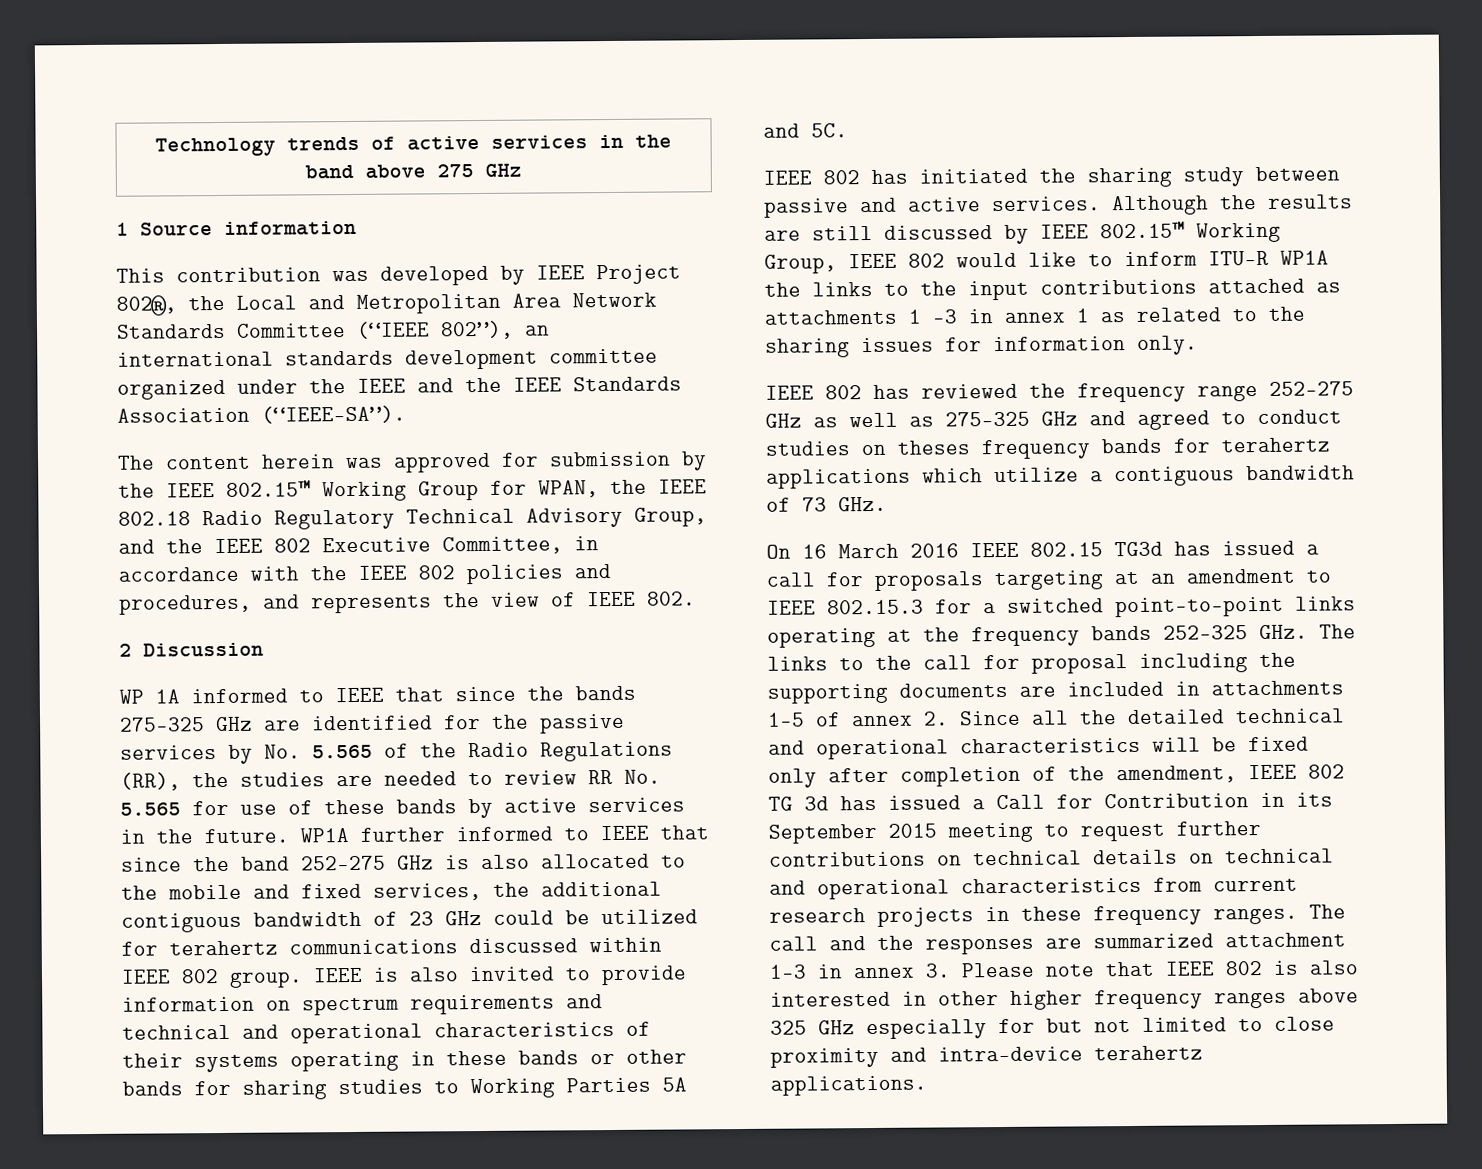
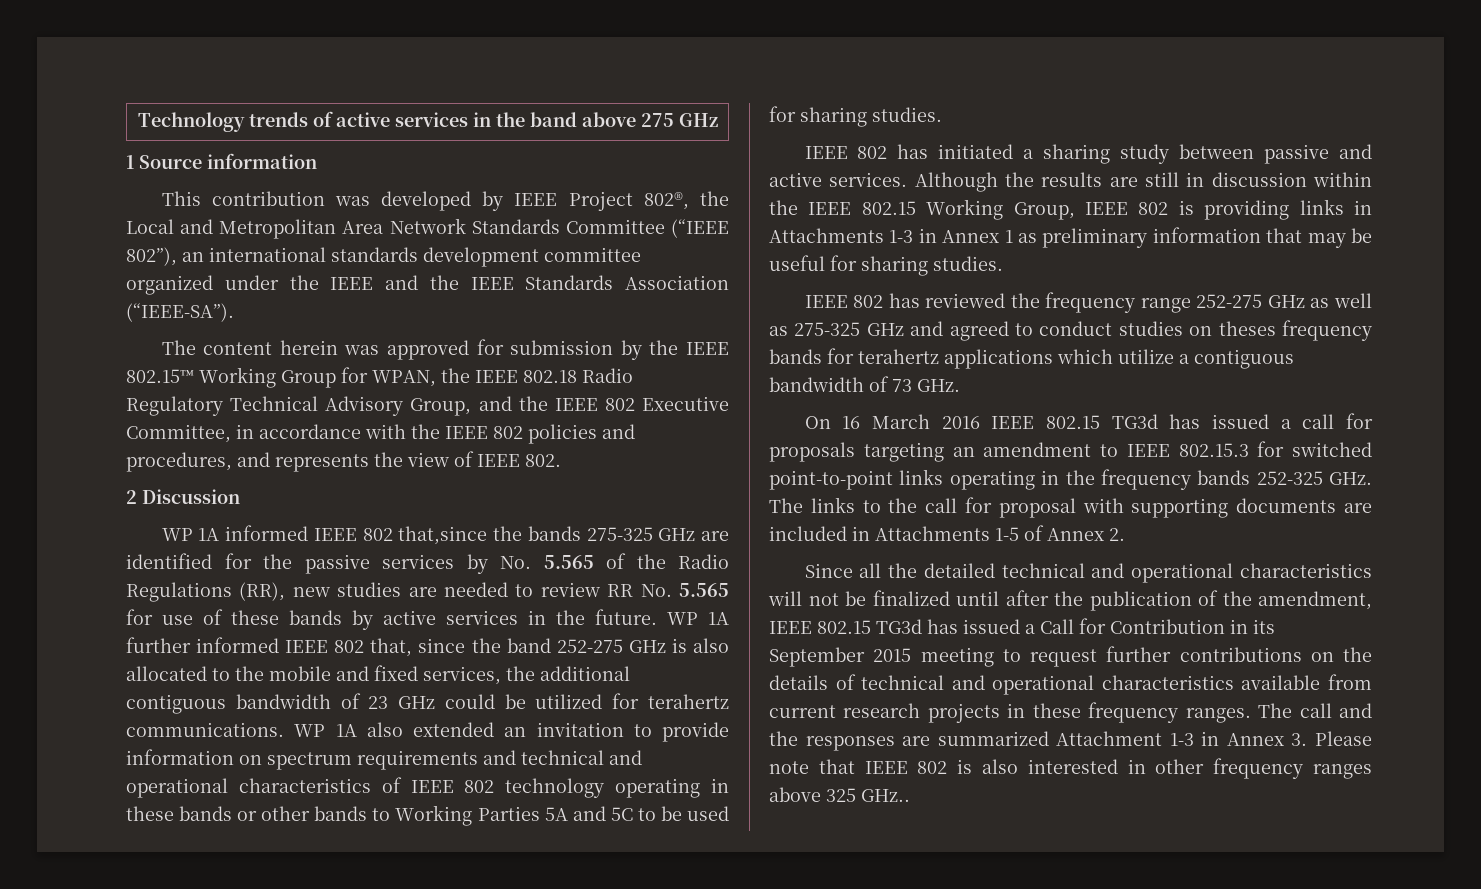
[299,686,516,703] to IEEE that since -> [313,526,488,545] IEEE 802 that,since
[192,772,229,788] the -> [292,587,330,597] new
[300,825,709,844] WP1A further informed to IEEE that -> [667,612,729,625] [126,637,413,657] WP 1A further informed IEEE 802 that,
[289,937,662,955] [121,966,555,988] communications discussed within IEEE 802 group. IEEE is also invited -> [126,722,624,737] communications. WP 1A also extended an invitation
[122,1053,279,1073] their systems -> [410,778,605,798] IEEE 802 technology
[194,1079,423,1100] for sharing studies -> (368, 813) none
[811,123,848,138] 5C. -> [610,806,730,821] [769,106,942,127] 5C to be used for sharing studies.
[1039,168,1076,183] the -> [1023,149,1034,159] a
[884,220,1281,244] [764,250,1329,274] [764,278,1341,301] [764,306,1305,325] [765,335,1198,358] discussed by IEEE 802.15™ Working Group, IEEE 802 would like to inform ITU-R WP1A the links to the input contributions attached as attachments 1 -3 in annex 1 as related to the sharing issues for information only. -> [1186,172,1372,187] [769,199,1372,220] [769,227,1372,248] [769,255,1003,276] in discussion within the IEEE 802.15 Working Group, IEEE 802 is providing links in Attachments 1-3 in Annex 1 as preliminary information that may be useful for sharing studies.
[1114,571,1140,585] at -> (944, 452) none
[983,603,996,614] a -> (1285, 449) none
[887,629,912,642] at -> [1041,470,1060,485] in
[1139,652,1296,673] including the -> [1082,498,1124,513] with
[1211,680,1344,696] attachments -> [875,526,990,541] Attachments
[852,715,913,727] annex -> [1047,528,1104,541] Annex
(949, 718) none -> (1125, 534) //
[1212,736,1309,752] [768,766,1021,788] be fixed only after completion -> [808,590,1192,611] not be finalized until after the publication
[1308,764,1345,779] [768,796,829,811] 802 TG 3d -> [817,619,922,634] 802.15 TG3d
[973,848,1334,866] [769,877,1142,900] technical details on technical and operational characteristics -> [1343,647,1372,662] [769,674,1321,695] the details of technical and operational characteristics available
[1225,932,1346,948] [769,964,915,979] attachment 1-3 in annex -> [1056,731,1284,746] Attachment 1-3 in Annex
[1010,990,1083,1010] higher -> (1205, 766) none
[818,1016,1335,1040] [770,1045,1203,1068] [770,1075,927,1096] GHz especially for but not limited to close proximity and intra-device terahertz applications. -> [861,789,910,802] GHz..

